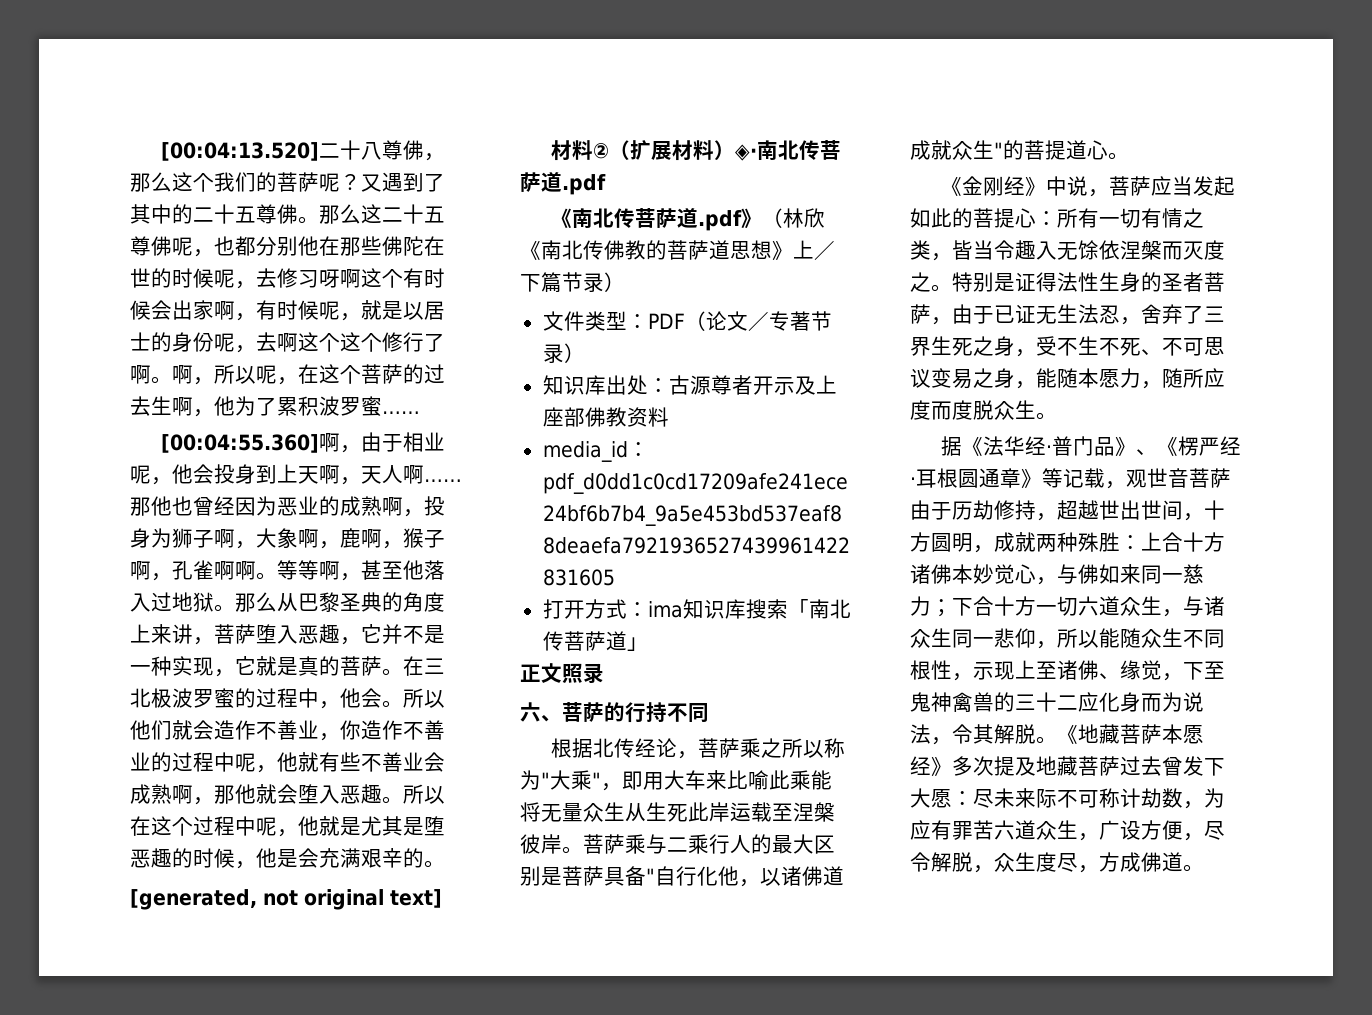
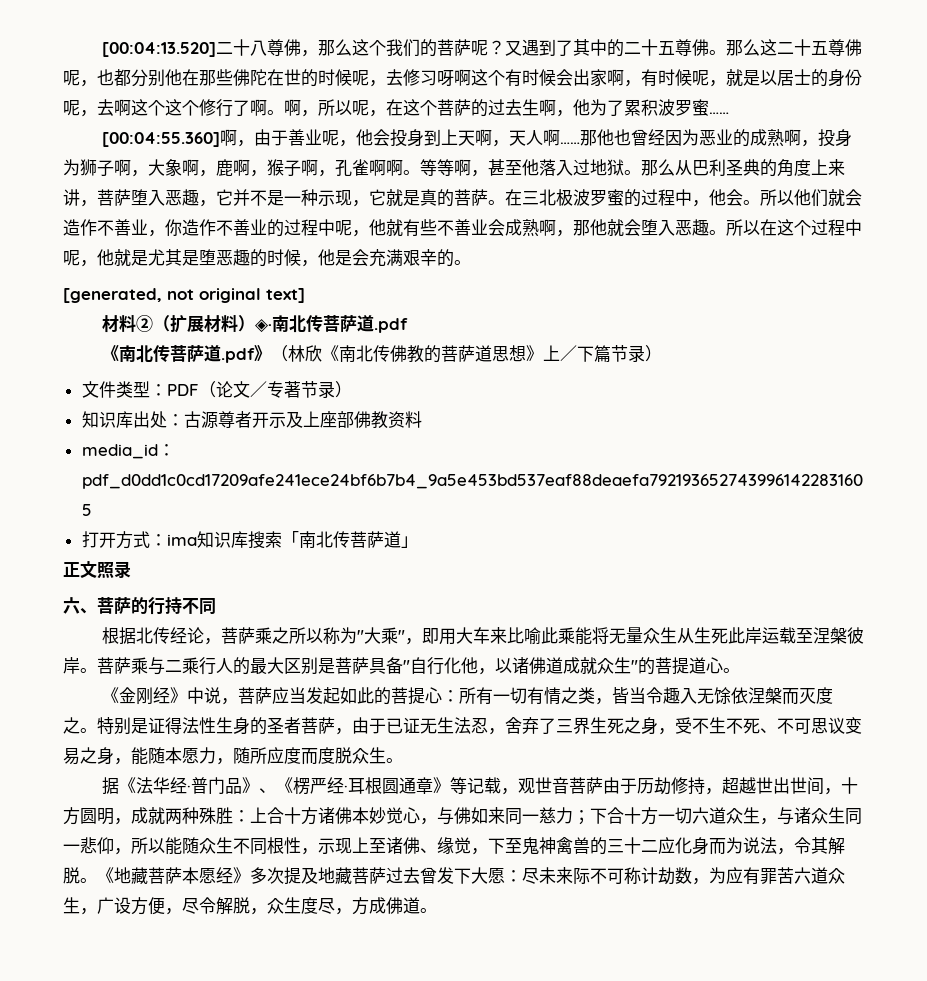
[402,432,424,452] 相 -> [287,129,305,146] 善
[319,592,340,612] 黎 -> [709,159,726,176] 利
[172,656,193,676] 实 -> [318,190,335,206] 示

